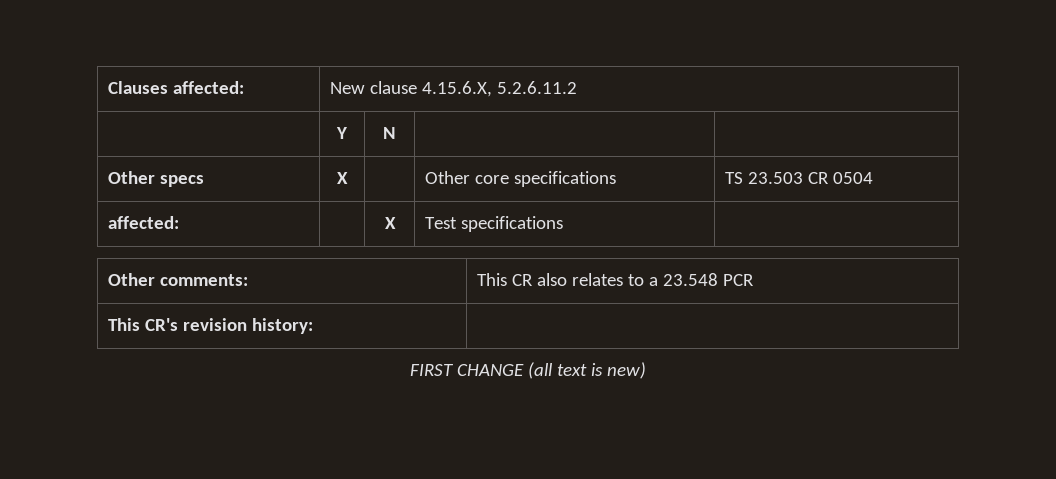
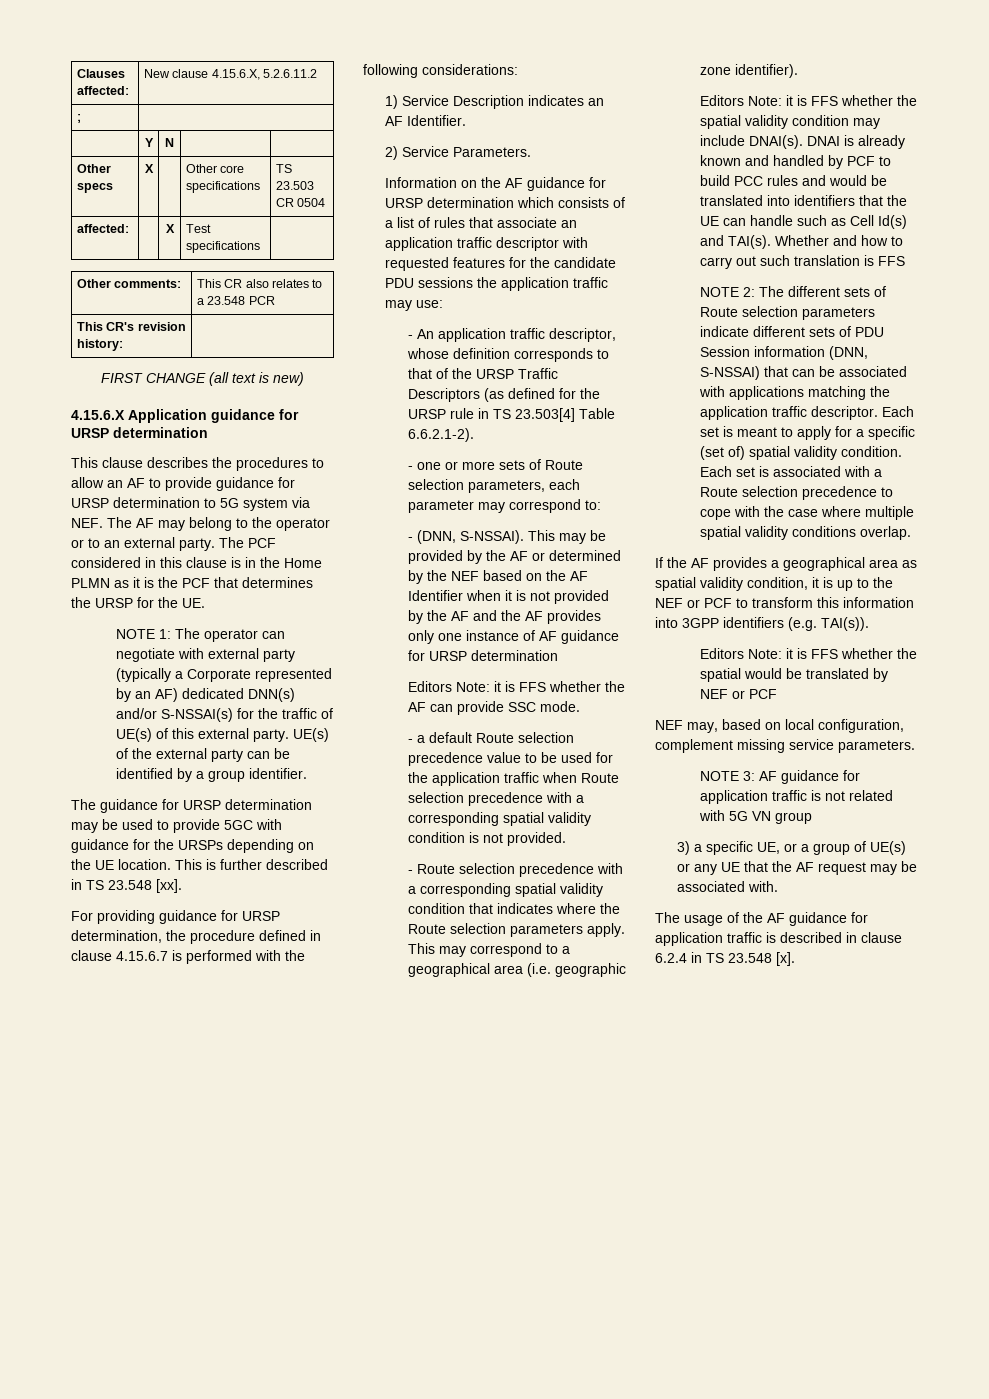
(577, 87) none -> [76,114,81,123] // ; |
(646, 370) none -> [71,409,299,423] [71,427,208,438] [71,457,324,471] [71,477,295,491] [71,497,310,511] [71,517,330,531] [71,537,276,551] [71,557,322,568] [71,577,313,588] [71,597,205,608] [115,628,285,642] [115,648,295,662] [115,668,332,682] [115,688,295,702] [115,708,333,722] [115,728,329,742] [115,748,290,762] [115,768,307,782] [71,799,312,813] [71,819,282,833] [71,839,314,853] [71,859,328,870] [71,879,182,893] [71,910,280,924] [71,930,321,944] [71,950,305,964] [363,64,518,78] [385,95,605,109] [385,115,467,126] [385,146,532,160] [385,177,607,191] [385,197,626,208] [385,217,578,228] [385,237,589,251] [385,257,617,271] [385,277,609,291] [385,300,444,311] [407,328,616,342] [406,348,609,362] [407,368,558,379] [407,388,600,402] [407,408,615,422] [407,428,474,442] [407,459,583,470] [407,479,580,493] [407,499,601,513] [407,530,606,544] [407,550,621,564] [407,570,588,584] [407,590,609,604] [407,610,601,624] [407,630,619,644] [407,650,558,661] [407,681,625,692] [407,701,580,715] [407,732,574,743] [407,752,613,766] [407,772,619,786] [407,792,584,806] [407,812,591,826] [407,832,566,846] [407,863,623,877] [407,883,603,897] [407,903,620,914] [407,923,625,937] [407,943,570,957] [407,963,626,977] [699,64,798,78] [699,95,917,106] [699,115,880,129] [699,135,905,149] [699,155,891,169] [699,175,887,186] [699,195,907,206] [699,215,907,229] [699,235,903,249] [699,255,905,269] [699,286,886,297] [699,306,875,320] [699,326,884,337] [699,346,868,360] [699,366,907,380] [698,386,890,400] [699,406,914,420] [699,426,915,440] [699,446,902,460] [699,466,882,477] [699,486,893,500] [699,506,914,520] [699,526,911,540] [655,557,917,571] [655,577,893,591] [655,597,914,608] [655,617,869,631] [699,648,917,659] [699,668,888,682] [699,689,777,699] [655,719,904,733] [655,739,915,753] [699,770,860,784] [699,790,893,804] [698,810,812,824] [677,841,907,855] [677,861,918,875] [677,881,779,892] [655,912,868,926] [655,932,902,946] [655,952,795,966] // 4.15.6.X Application guidance for URSP determination // This clause describes the procedures to allow an AF to provide guidance for URSP determination to 5G system via NEF. The AF may belong to the operator or to an external party. The PCF considered in this clause is in the Home PLMN as it is the PCF that determines the URSP for the UE. // NOTE 1: The operator can negotiate with external party (typically a Corporate represented by an AF) dedicated DNN(s) and/or S-NSSAI(s) for the traffic of UE(s) of this external party. UE(s) of the external party can be identified by a group identifier. // The guidance for URSP determination may be used to provide 5GC with guidance for the URSPs depending on the UE location. This is further described in TS 23.548 [xx]. // For providing guidance for URSP determination, the procedure defined in clause 4.15.6.7 is performed with the following considerations: // 1) Service Description indicates an AF Identifier. // 2) Service Parameters. // Information on the AF guidance for URSP determination which consists of a list of rules that associate an application traffic descriptor with requested features for the candidate PDU sessions the application traffic may use: // - An application traffic descriptor, whose definition corresponds to that of the URSP Traffic Descriptors (as defined for the URSP rule in TS 23.503[4] Table 6.6.2.1-2). // - one or more sets of Route selection parameters, each parameter may correspond to: // - (DNN, S-NSSAI). This may be provided by the AF or determined by the NEF based on the AF Identifier when it is not provided by the AF and the AF provides only one instance of AF guidance for URSP determination // Editors Note: it is FFS whether the AF can provide SSC mode. // - a default Route selection precedence value to be used for the application traffic when Route selection precedence with a corresponding spatial validity condition is not provided. // - Route selection precedence with a corresponding spatial validity condition that indicates where the Route selection parameters apply. This may correspond to a geographical area (i.e. geographic zone identifier). // Editors Note: it is FFS whether the spatial validity condition may include DNAI(s). DNAI is already known and handled by PCF to build PCC rules and would be translated into identifiers that the UE can handle such as Cell Id(s) and TAI(s). Whether and how to carry out such translation is FFS // NOTE 2: The different sets of Route selection parameters indicate different sets of PDU Session information (DNN, S-NSSAI) that can be associated with applications matching the application traffic descriptor. Each set is meant to apply for a specific (set of) spatial validity condition. Each set is associated with a Route selection precedence to cope with the case where multiple spatial validity conditions overlap. // If the AF provides a geographical area as spatial validity condition, it is up to the NEF or PCF to transform this information into 3GPP identifiers (e.g. TAI(s)). // Editors Note: it is FFS whether the spatial would be translated by NEF or PCF // NEF may, based on local configuration, complement missing service parameters. // NOTE 3: AF guidance for application traffic is not related with 5G VN group // 3) a specific UE, or a group of UE(s) or any UE that the AF request may be associated with. // The usage of the AF guidance for application traffic is described in clause 6.2.4 in TS 23.548 [x].

